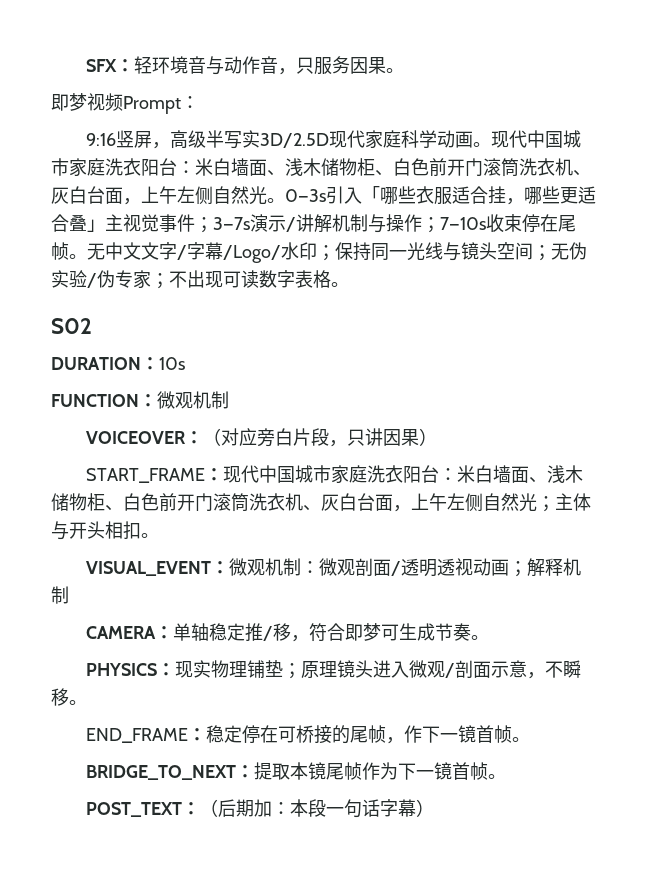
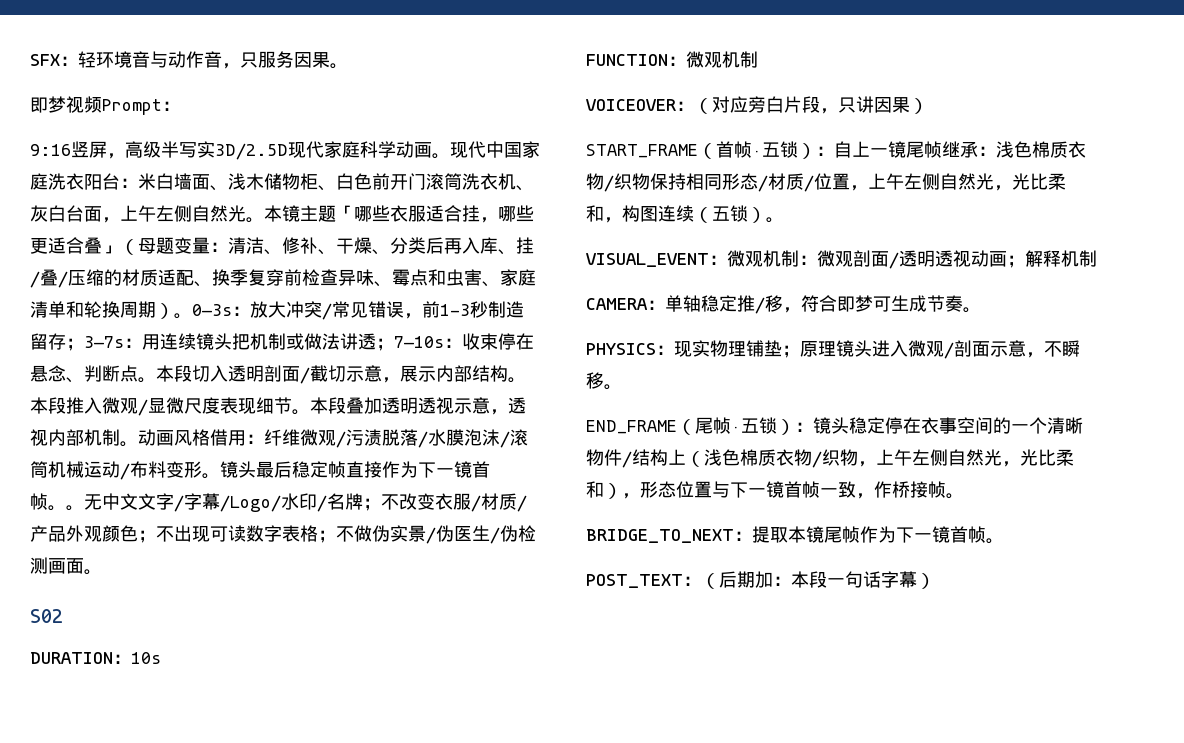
[563,130,582,148] [51,158,69,176] 城市 -> (522, 150) none
[285,186,362,204] 0—3s引入 -> [264,205,336,222] 本镜主题
[105,214,576,233] [51,242,69,260] 主视觉事件；3—7s演示/讲解机制与操作；7—10s收束停在尾帧 -> [120,237,534,255] [30,269,536,288] [30,301,524,320] [30,333,534,351] [30,365,526,384] [30,397,526,416] [30,429,528,448] [30,461,490,480] [30,493,66,511] （母题变量：清洁、修补、干燥、分类后再入库、挂/叠/压缩的材质适配、换季复穿前检查异味、霉点和虫害、家庭清单和轮换周期）。0—3s：放大冲突/常见错误，前1-3秒制造留存；3—7s：用连续镜头把机制或做法讲透；7—10s：收束停在悬念、判断点。本段切入透明剖面/截切示意，展示内部结构。本段推入微观/显微尺度表现细节。本段叠加透明透视示意，透视内部机制。动画风格借用：纤维微观/污渍脱落/水膜泡沫/滚筒机械运动/布料变形。镜头最后稳定帧直接作为下一镜首帧。
[317,242,587,261] [51,270,151,289] ；保持同一光线与镜头空间；无伪实验/伪专家 -> [317,493,527,512] [30,525,138,542] /名牌；不改变衣服/材质/产品外观颜色
(331, 279) none -> [318,525,536,544] [30,557,84,574] ；不做伪实景/伪医生/伪检测画面
[205,465,584,484] [51,493,591,512] [51,521,141,540] ：现代中国城市家庭洗衣阳台：米白墙面、浅木储物柜、白色前开门滚筒洗衣机、灰白台面，上午左侧自然光；主体与开头相扣 -> [698,141,1086,159] [586,173,1066,192] [586,205,766,223] （首帧·五锁）：自上一镜尾帧继承：浅色棉质衣物/织物保持相同形态/材质/位置，上午左侧自然光，光比柔和，构图连续（五锁）
[188,725,495,744] ：稳定停在可桥接的尾帧，作下一镜首 -> [677,417,1083,435] [586,449,1074,468] [586,481,928,499] （尾帧·五锁）：镜头稳定停在衣事空间的一个清晰物件/结构上（浅色棉质衣物/织物，上午左侧自然光，光比柔和），形态位置与下一镜首帧一致，作桥接

